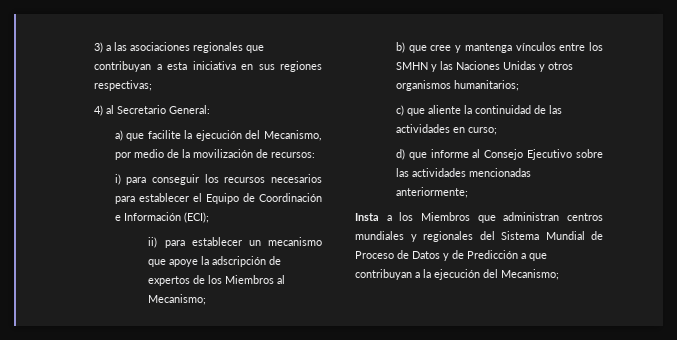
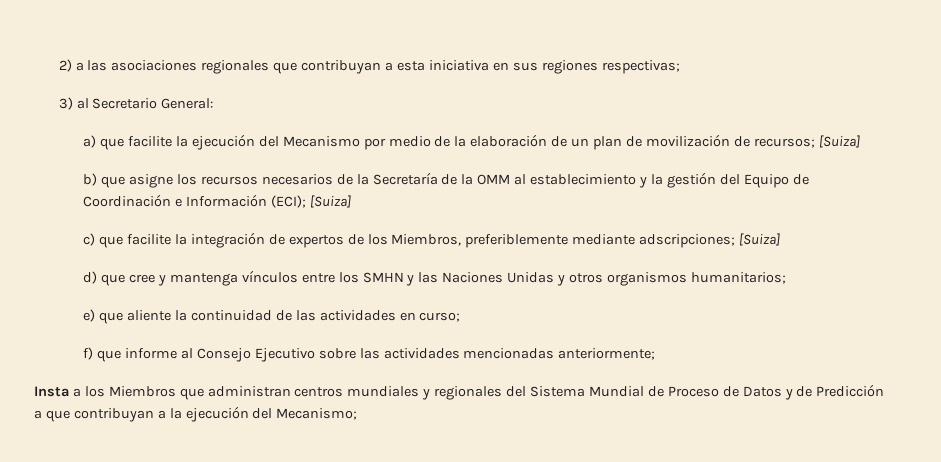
[94,42,104,53] 3) -> [58,59,72,72] 2)
[94,105,104,116] 4) -> [58,97,73,110] 3)
[264,130,322,141] Mecanismo, -> [282,136,360,147] Mecanismo
[192,149,315,158] [114,174,322,185] [114,193,202,204] movilización de recursos: // i) para conseguir los recursos necesarios para establecer el -> [470,134,860,150] [83,172,740,188] elaboración de un plan de movilización de recursos; [Suiza] // b) que asigne los recursos necesarios de la Secretaría de la OMM al establecimiento y la gestión del
[148,237,322,248] [148,256,282,267] [148,275,286,286] [148,294,207,305] [395,42,405,53] // ii) para establecer un mecanismo que apoye la adscripción de expertos de los Miembros al Mecanismo; // b) -> [309,195,351,208] [83,232,781,248] [83,271,98,284] [Suiza] // c) que facilite la integración de expertos de los Miembros, preferiblemente mediante adscripciones; [Suiza] // d)
[395,105,404,116] c) -> [83,309,96,322] e)
[395,149,405,160] d) -> [83,347,94,360] f)

